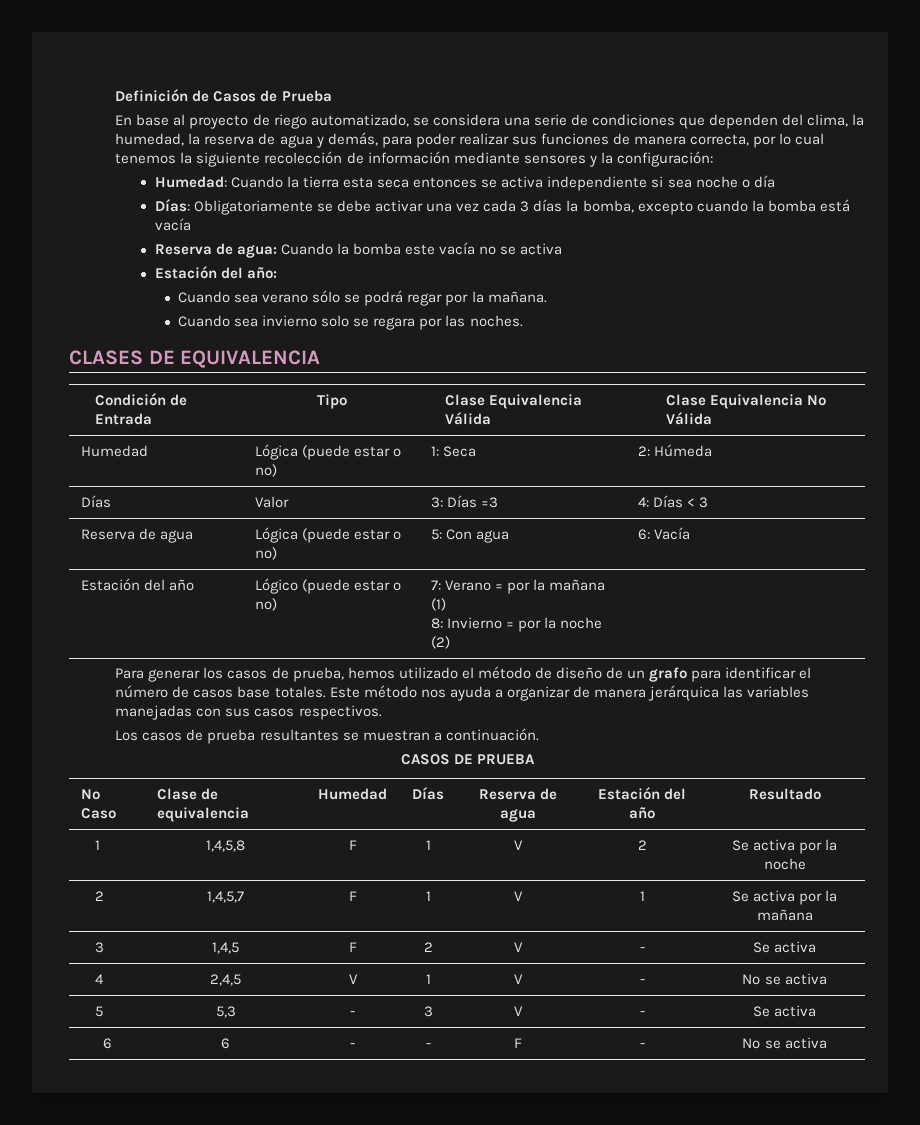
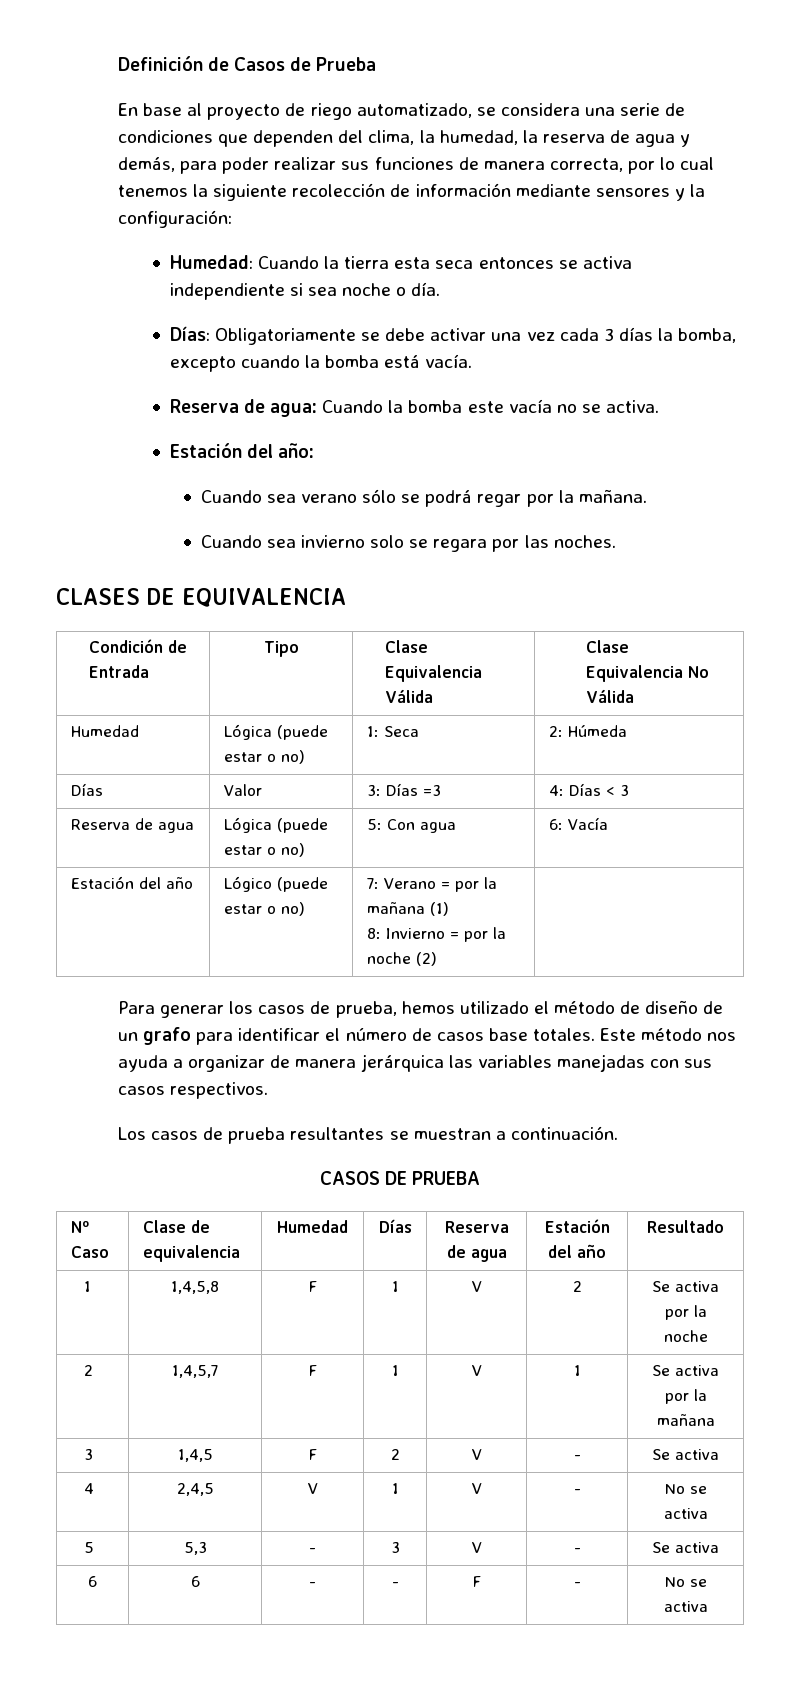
[753,175,775,188] día -> [411,282,441,296] día.
[154,218,191,231] vacía -> [425,354,473,368] vacía.
[520,243,563,255] activa -> [606,400,660,413] activa.

